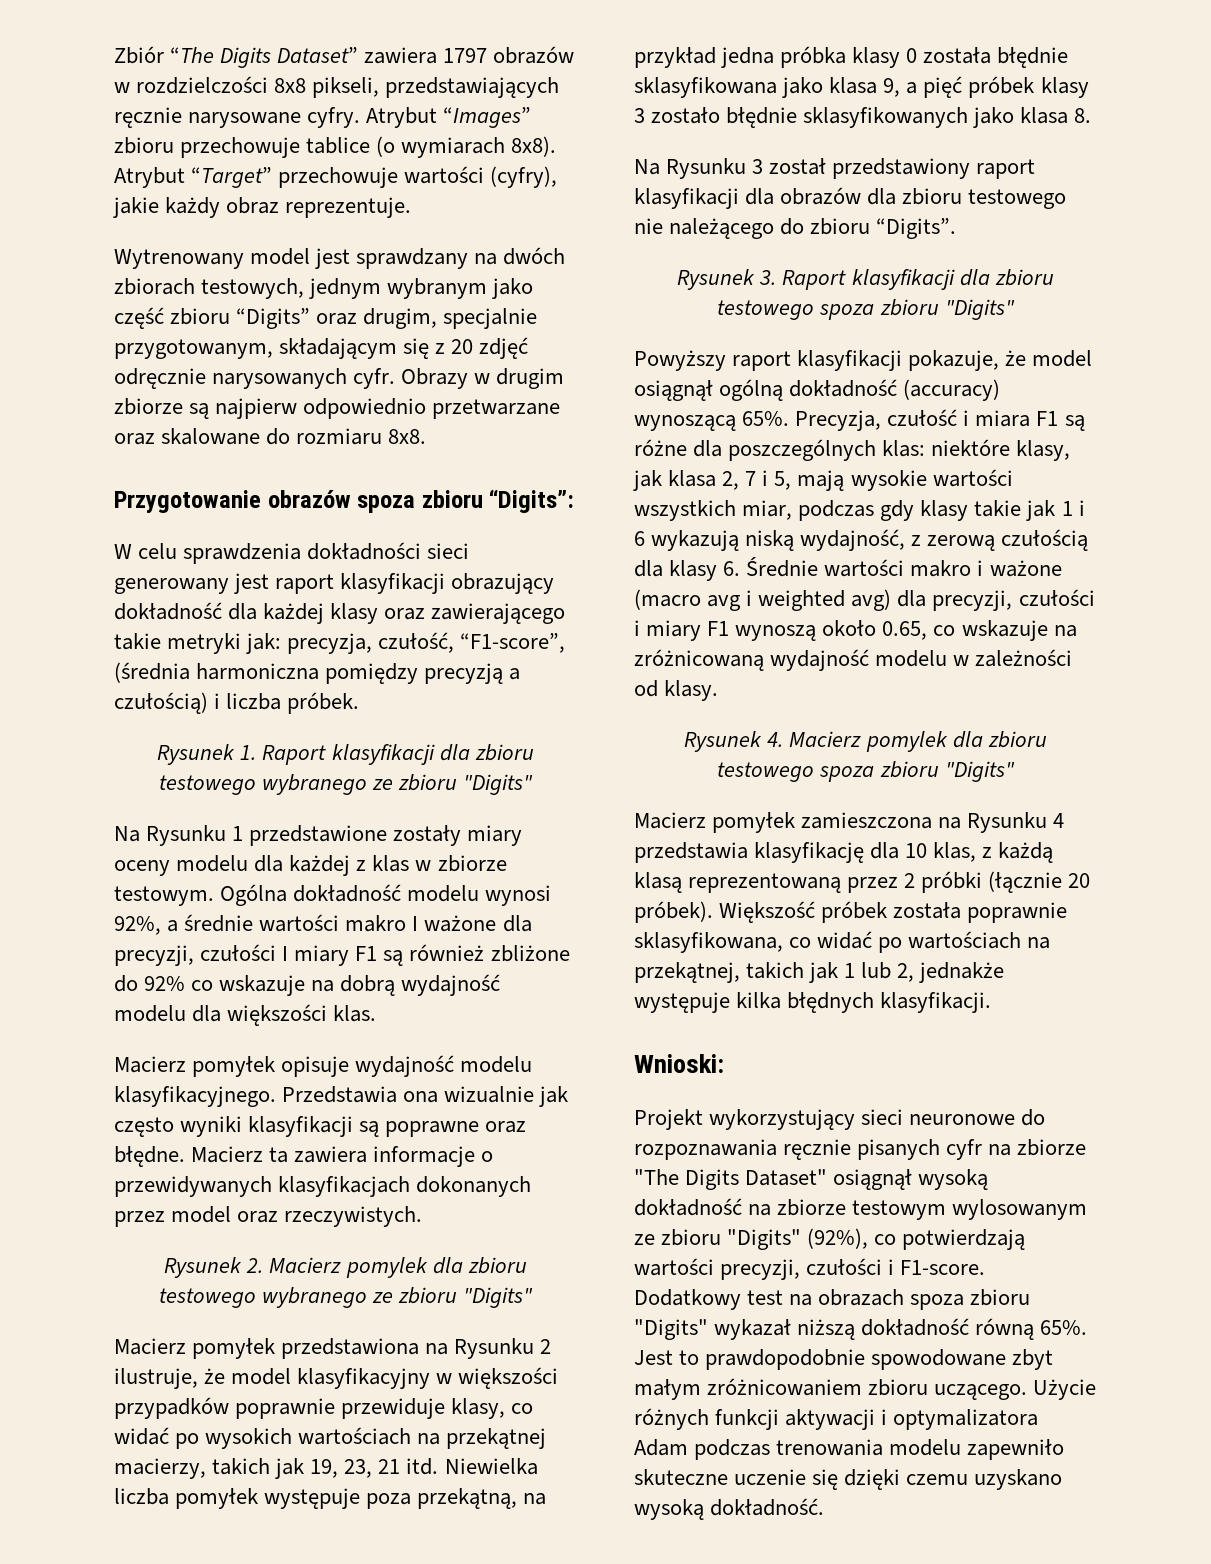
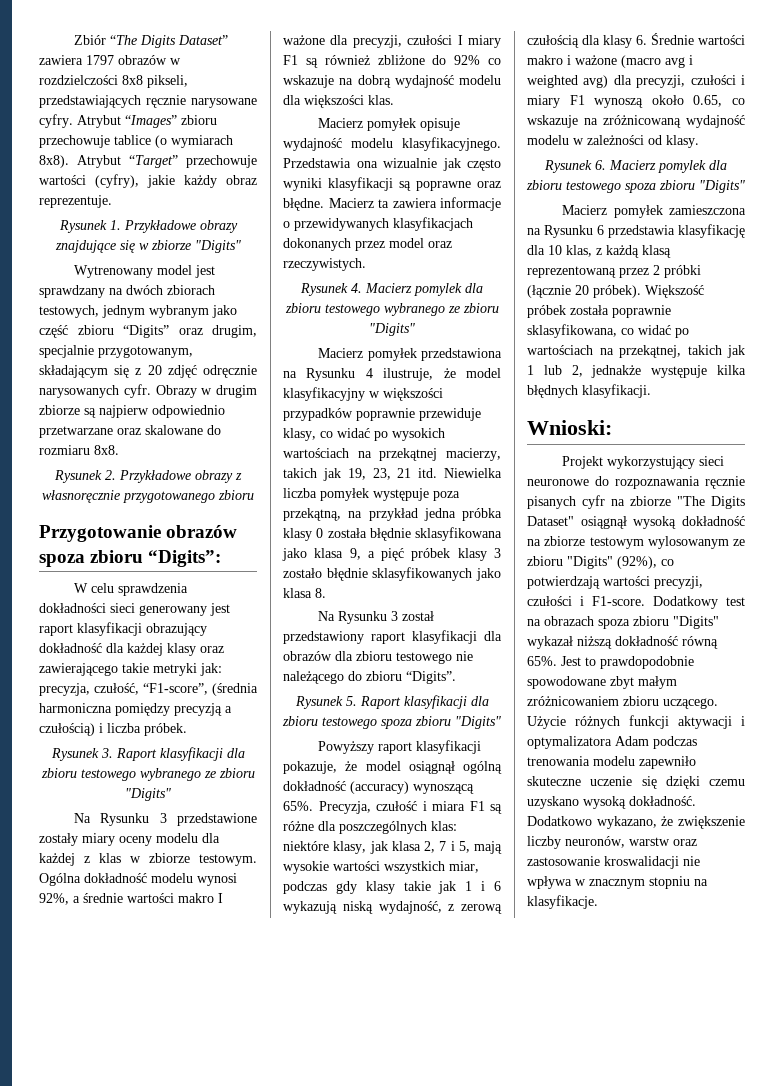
(412, 207) none -> [58,220,238,233] [54,240,241,253] // Rysunek 1. Przykładowe obrazy znajdujące się w zbiorze "Digits"
(427, 436) none -> [54,470,242,483] [42,490,254,503] // Rysunek 2. Przykładowe obrazy z własnoręcznie przygotowanego zbioru
[240,745,257,760] 1. -> [100,748,113,758] 3.
[232,826,244,841] 1 -> [159,813,167,823] 3
[246,1258,264,1273] 2. -> [351,283,362,293] 4.
[540,1339,552,1354] 2 -> [365,368,373,378] 4
[759,270,777,285] 3. -> [345,696,357,706] 5.
[767,732,784,747] 4. -> [595,160,606,170] 6.
[1053,813,1065,828] 4 -> [597,225,604,235] 6
(825, 1507) none -> [527,816,745,829] [527,836,697,849] [527,856,700,869] [527,876,708,889] [527,895,598,909] Dodatkowo wykazano, że zwiększenie liczby neuronów, warstw oraz zastosowanie kroswalidacji nie wpływa w znacznym stopniu na klasyfikacje.

